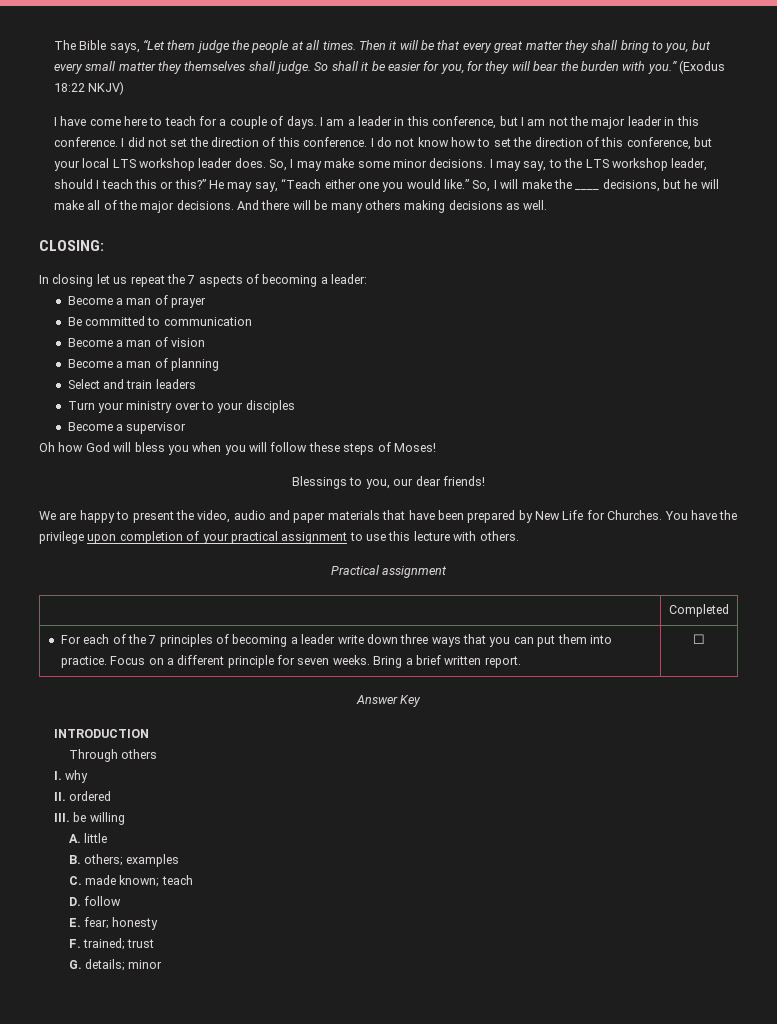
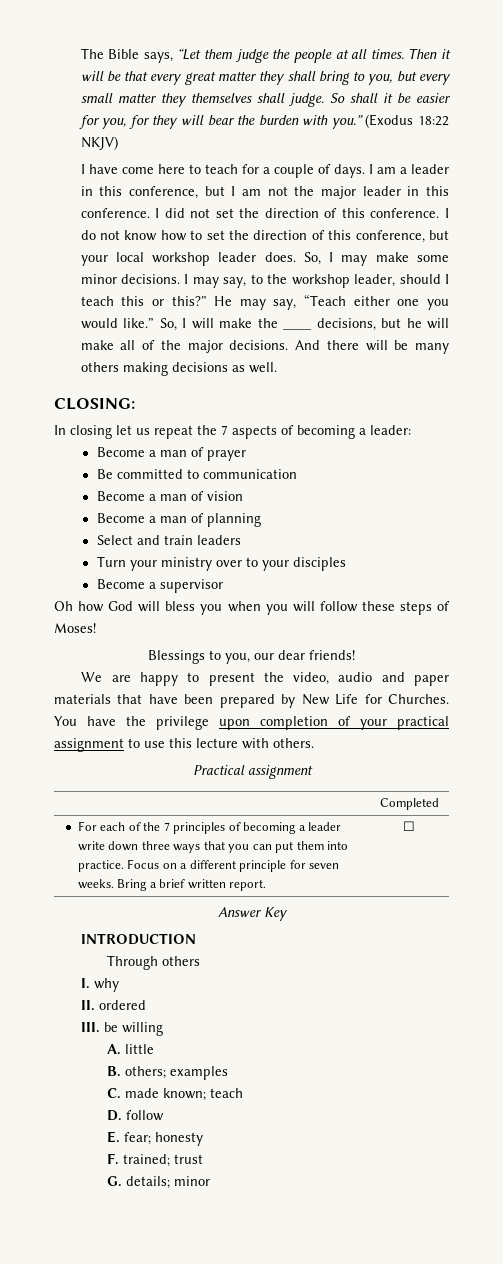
[112,159,136,168] LTS -> (144, 257) none
[585,159,609,168] LTS -> (288, 279) none

